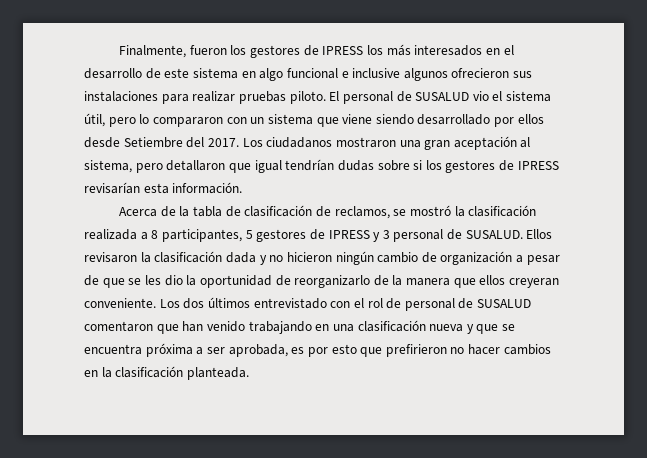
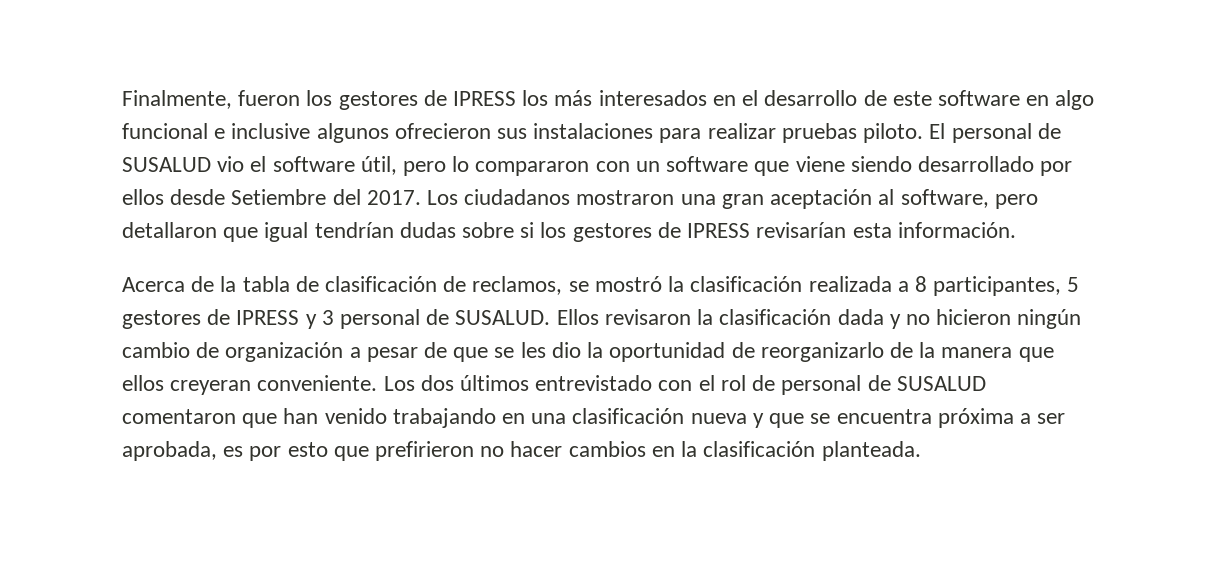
[192,68,238,79] sistema -> [937,90,1020,106] software
[506,91,552,102] sistema -> [272,156,355,172] software
[267,114,313,125] sistema -> [666,156,749,172] software
[84,160,132,173] sistema, -> [900,189,989,208] software,

